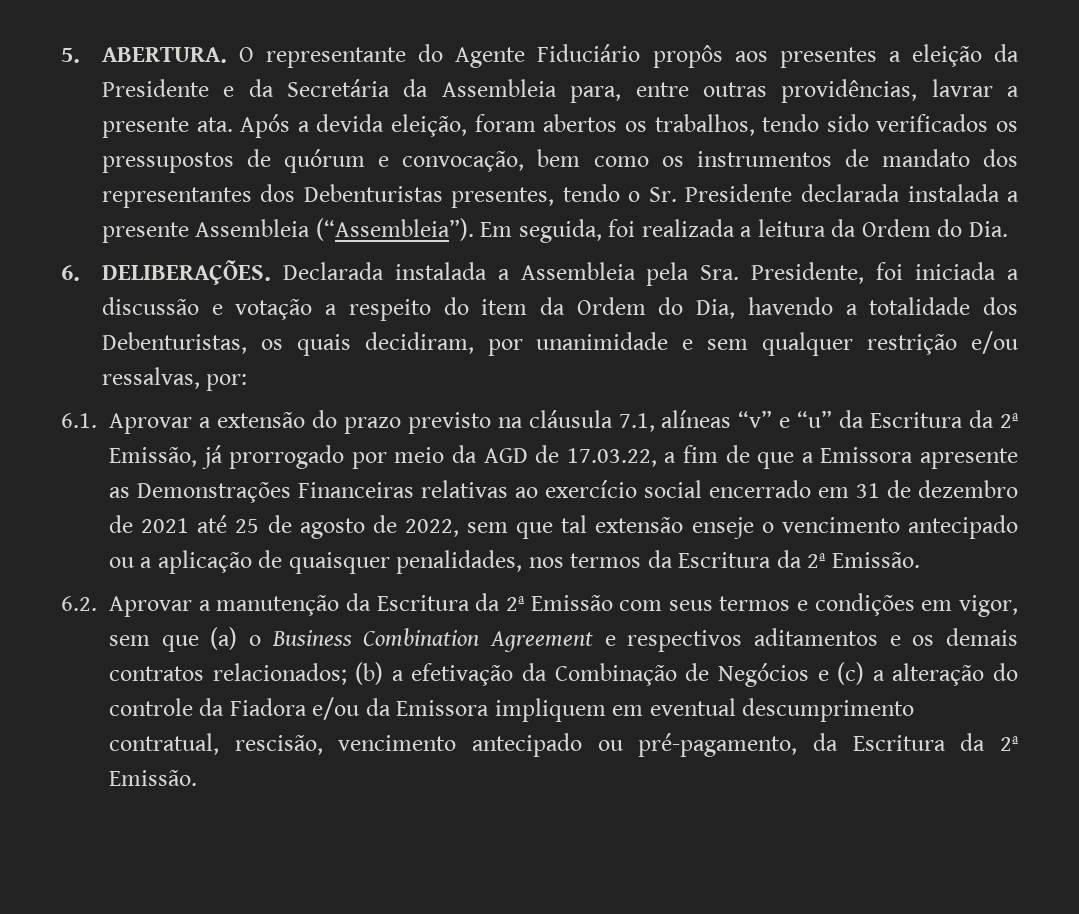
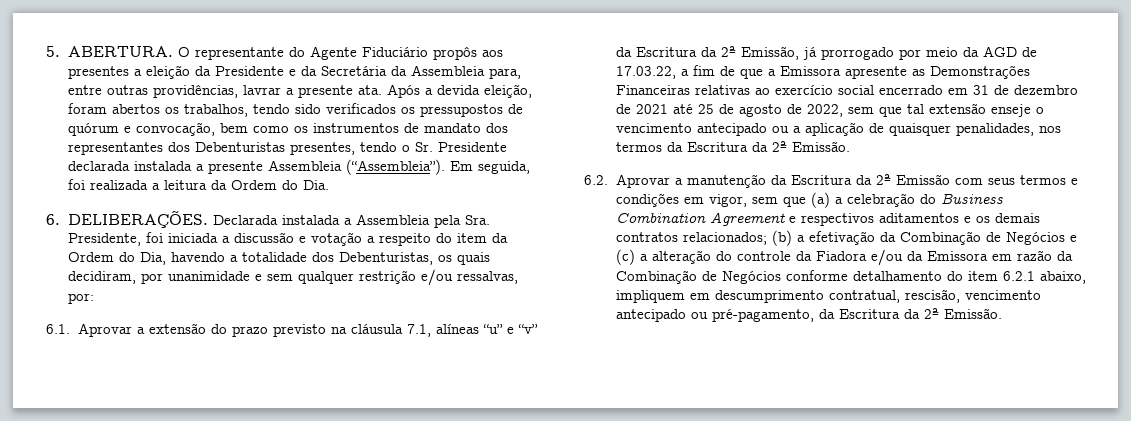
[738,410,833,428] “v” e “u” -> [482,324,538,334] “u” e “v”
[249,635,261,646] o -> [834,193,936,207] a celebração do
(490, 708) none -> [991,250,1073,261] [615,270,1086,284] em razão da Combinação de Negócios conforme detalhamento do item 6.2.1 abaixo,
[649,698,736,716] eventual -> (710, 296) none

